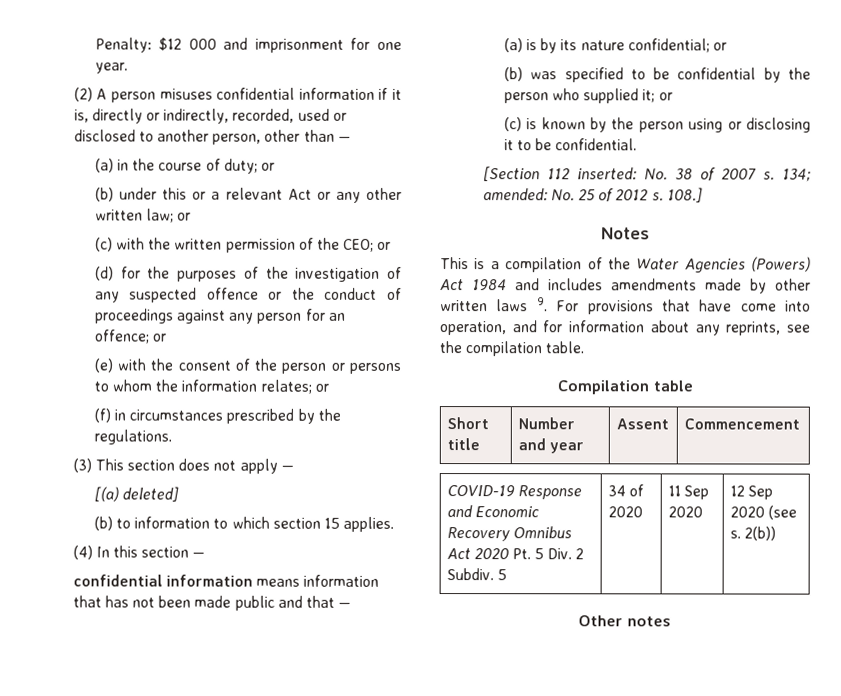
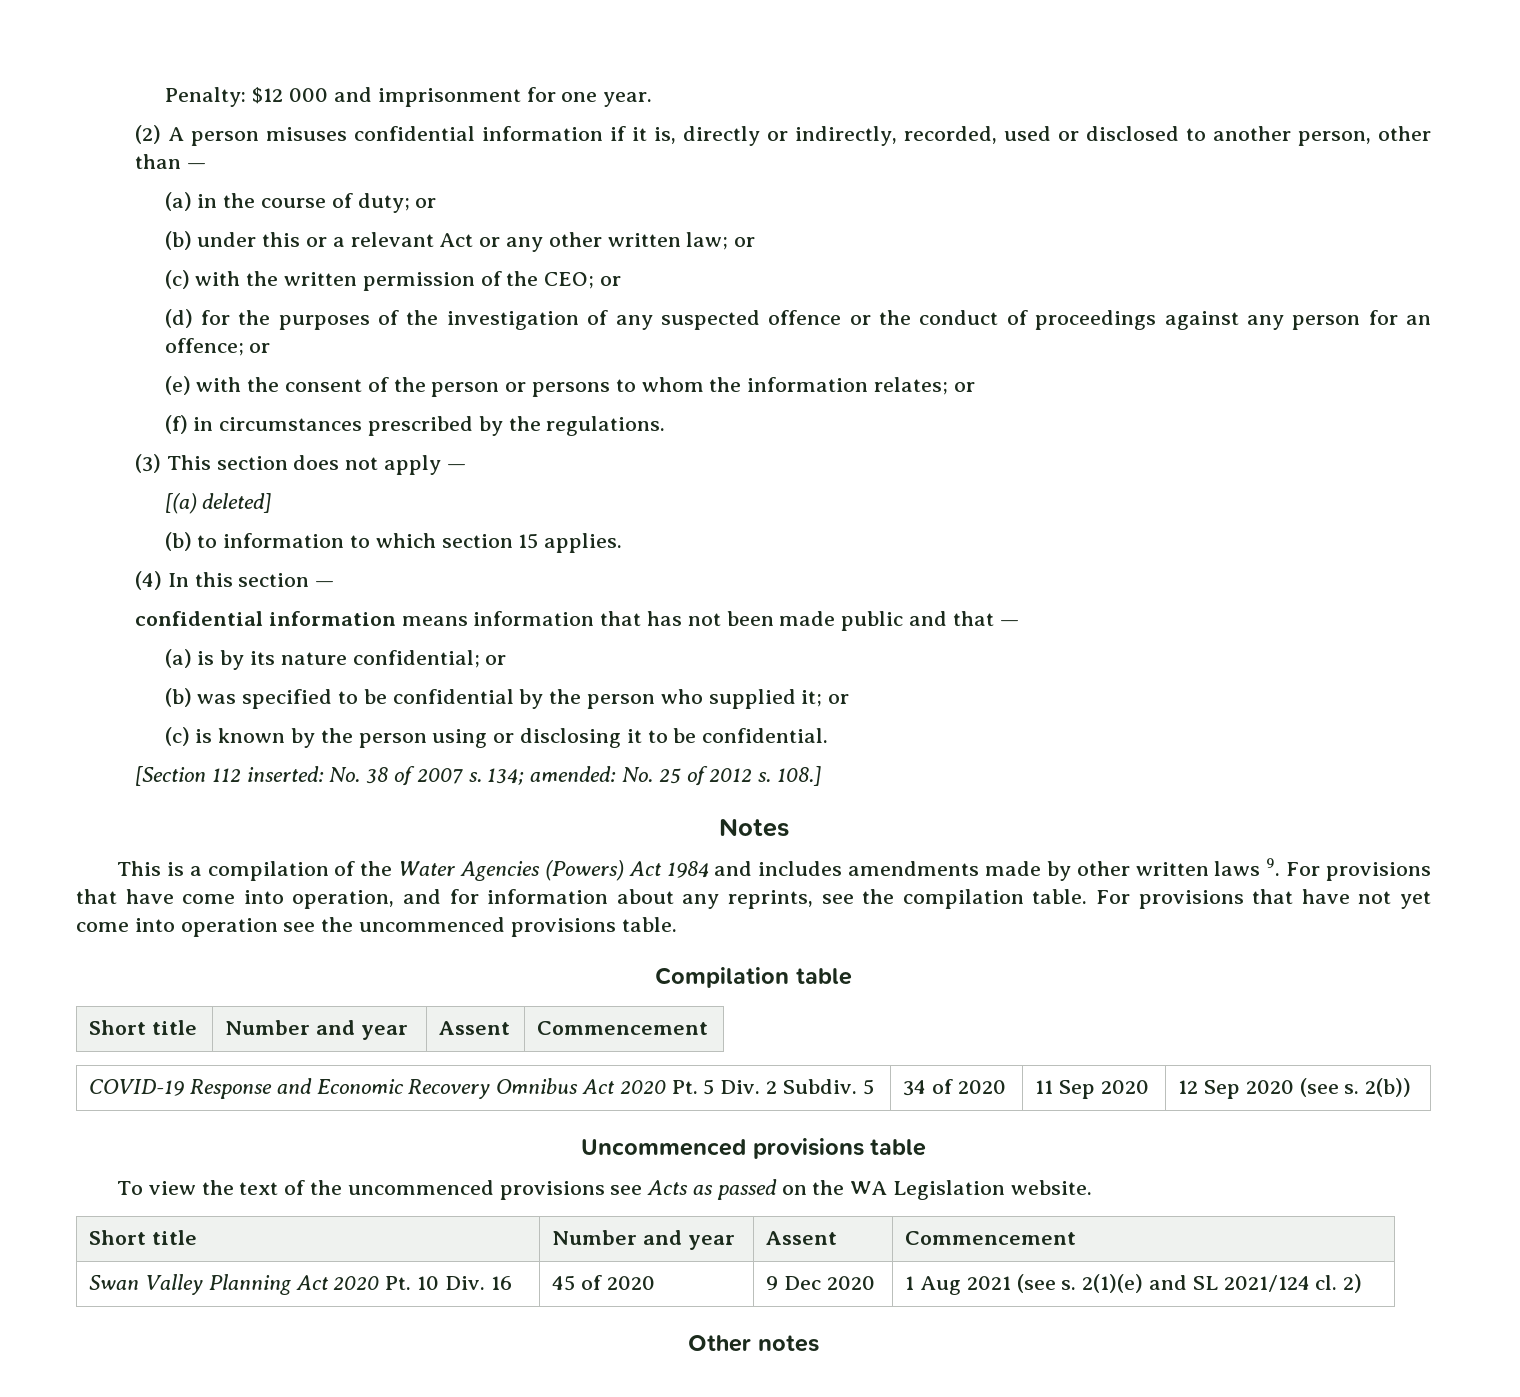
(586, 347) none -> [1096,889,1431,909] [76,917,677,937] For provisions that have not yet come into operation see the uncommenced provisions table.
(776, 533) none -> [581,1138,926,1159] [117,1179,1092,1200] [89,1230,198,1245] [552,1230,735,1250] [766,1231,838,1245] [905,1231,1077,1245] [89,1274,512,1295] [552,1275,655,1291] [766,1276,875,1290] [905,1274,1363,1295] // Uncommenced provisions table // To view the text of the uncommenced provisions see Acts as passed on the WA Legislation website. // Short title | Number and year | Assent | Commencement // Swan Valley Planning Act 2020 Pt. 10 Div. 16 | 45 of 2020 | 9 Dec 2020 | 1 Aug 2021 (see s. 2(1)(e) and SL 2021/124 cl. 2)

